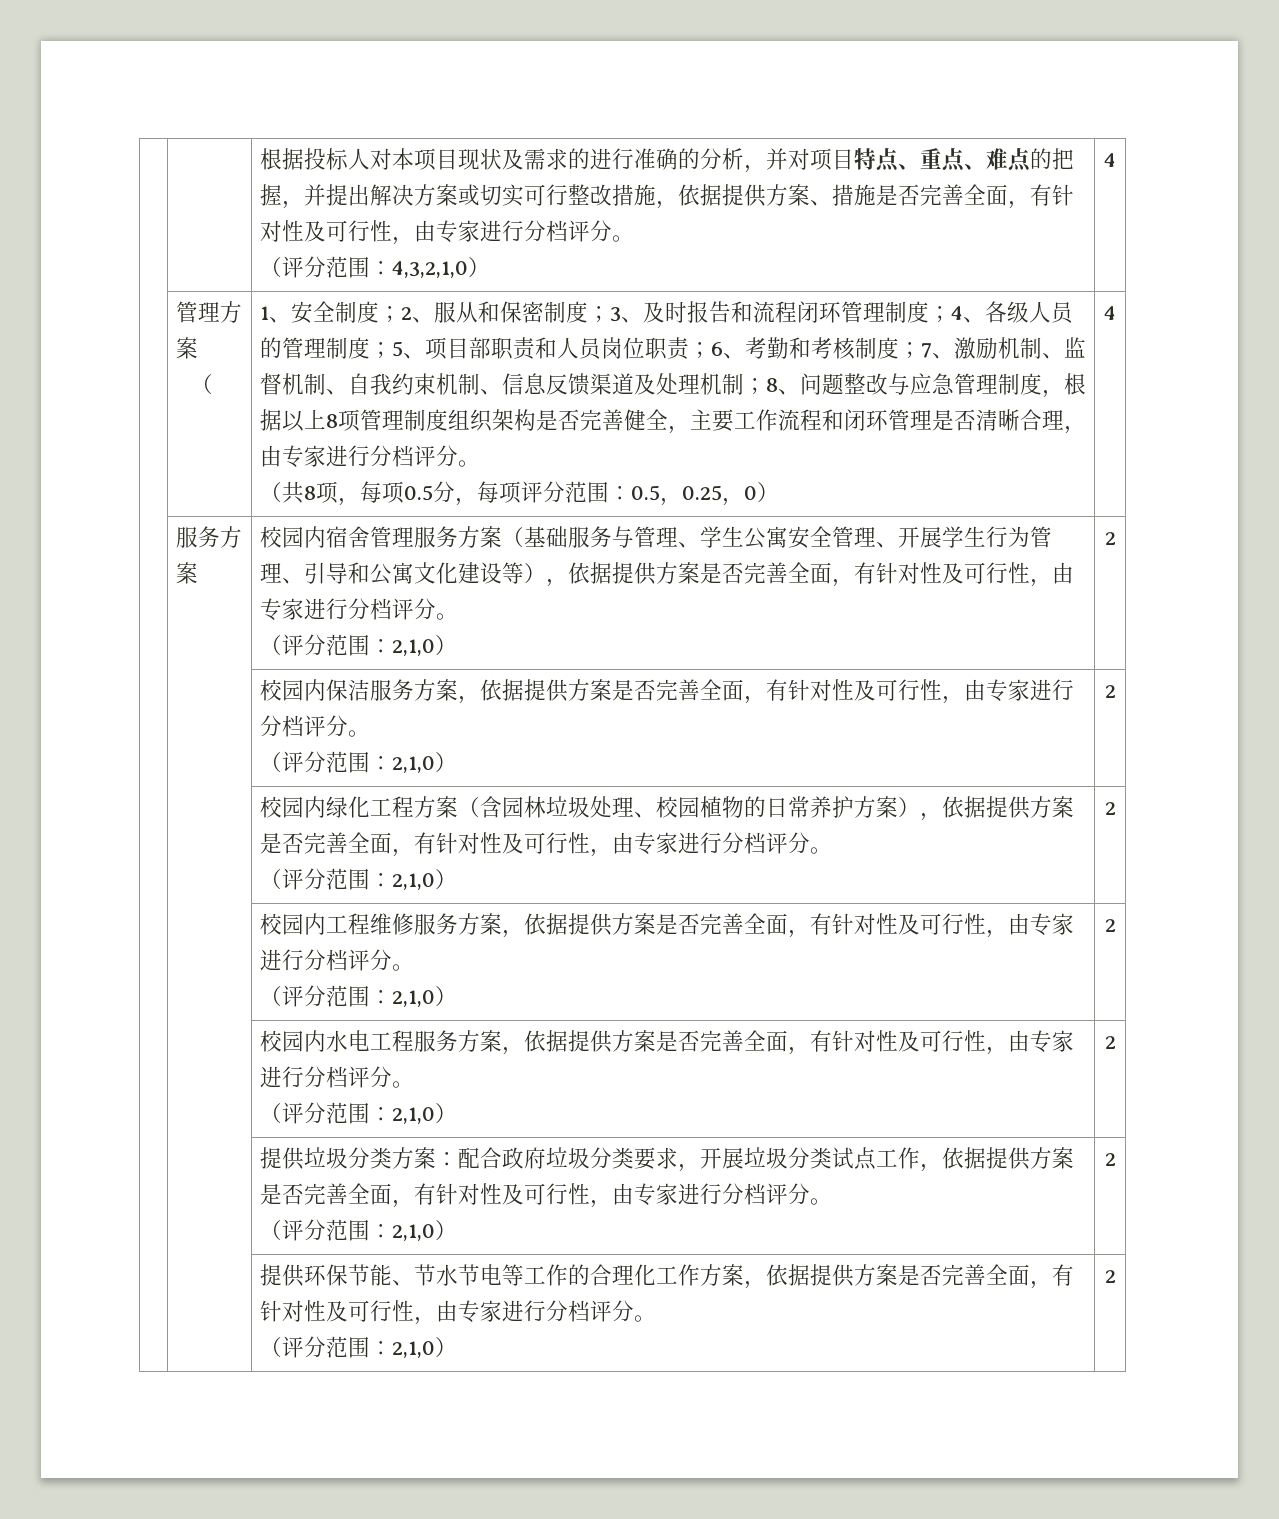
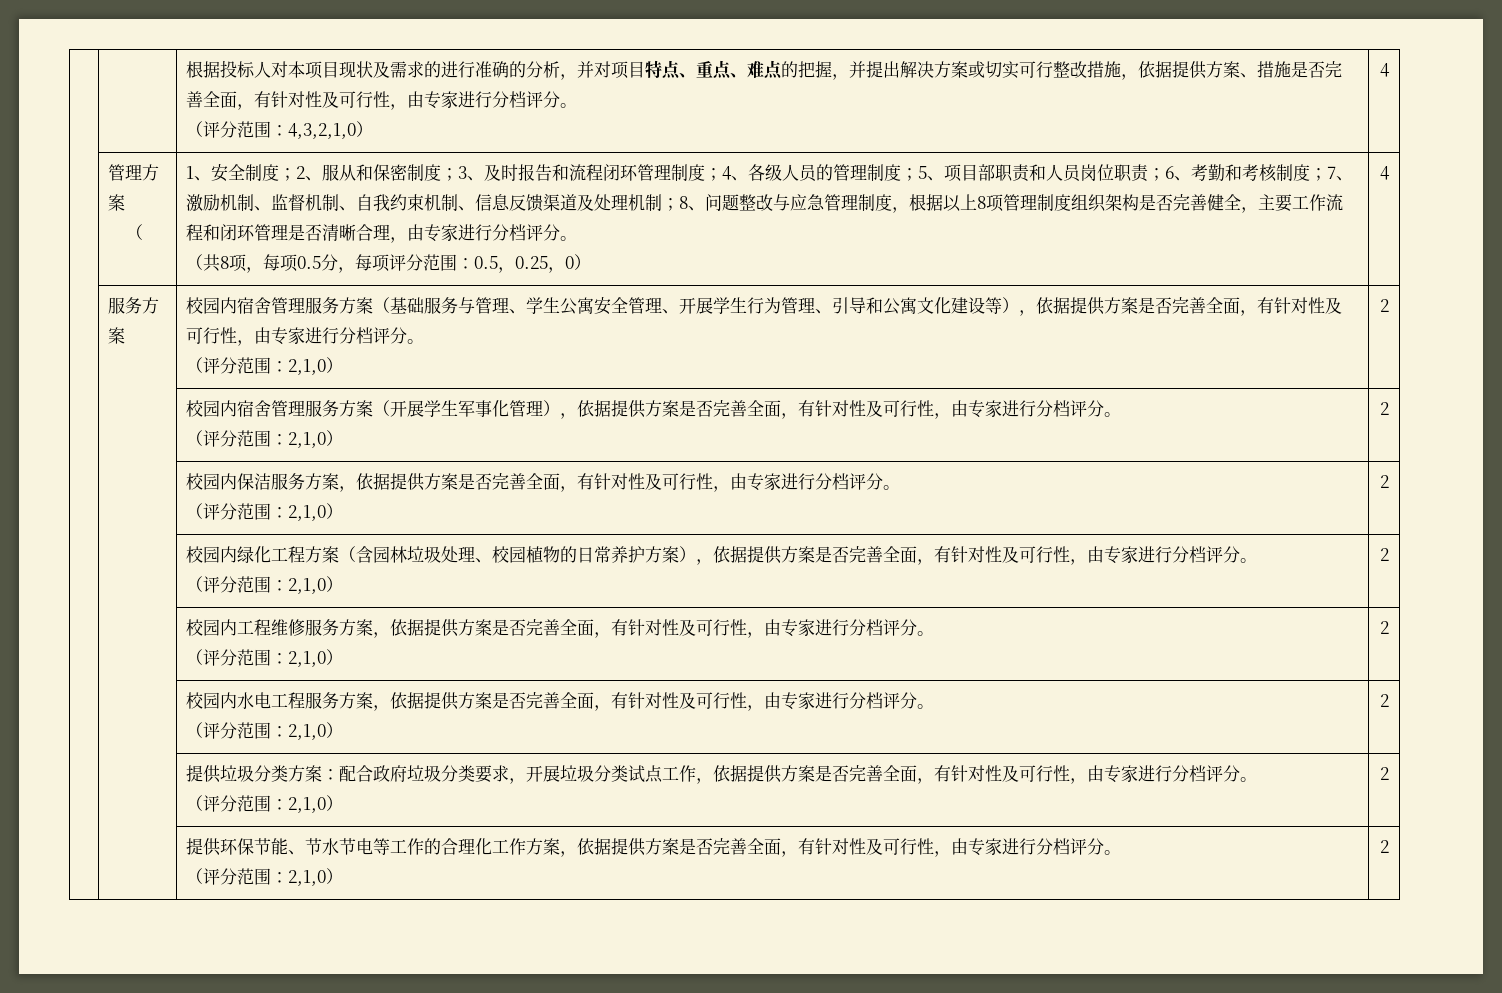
(1116, 538) none -> [186,400,1122,419] [186,430,344,448] [1379,402,1389,415] // | | 校园内宿舍管理服务方案（开展学生军事化管理），依据提供方案是否完善全面，有针对性及可行性，由专家进行分档评分。 // （评分范围：2,1,0） | 2

